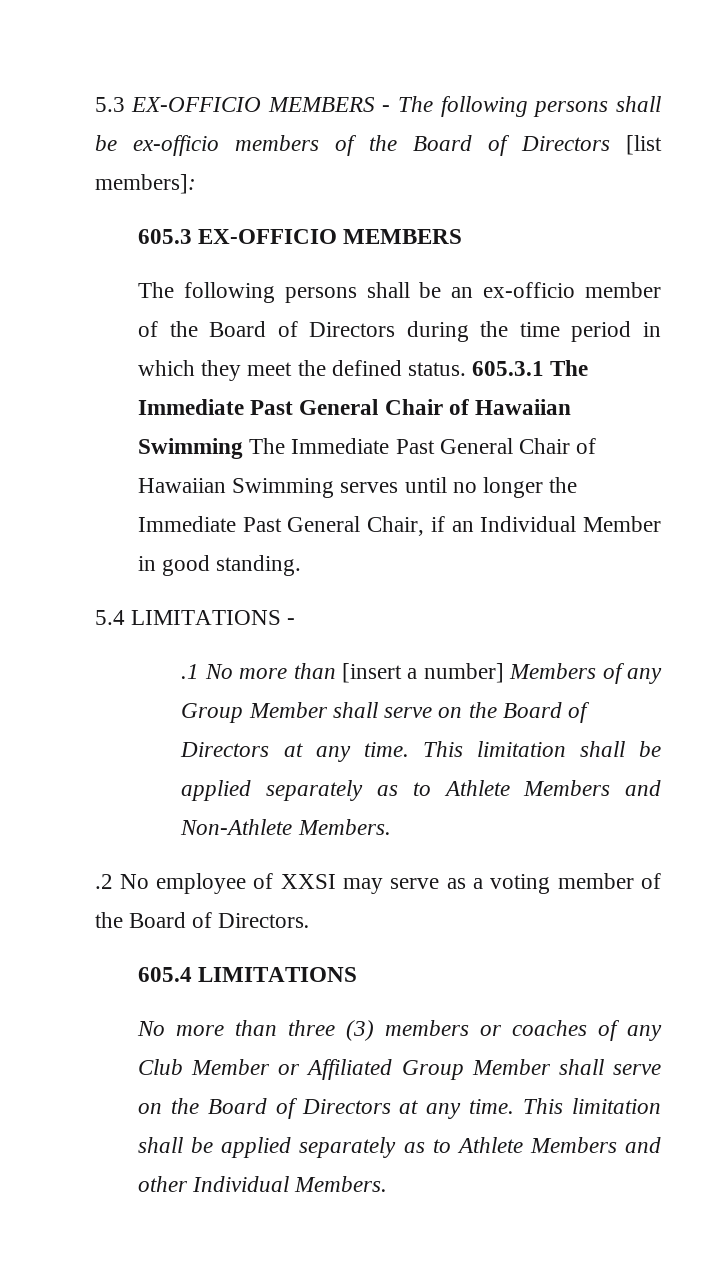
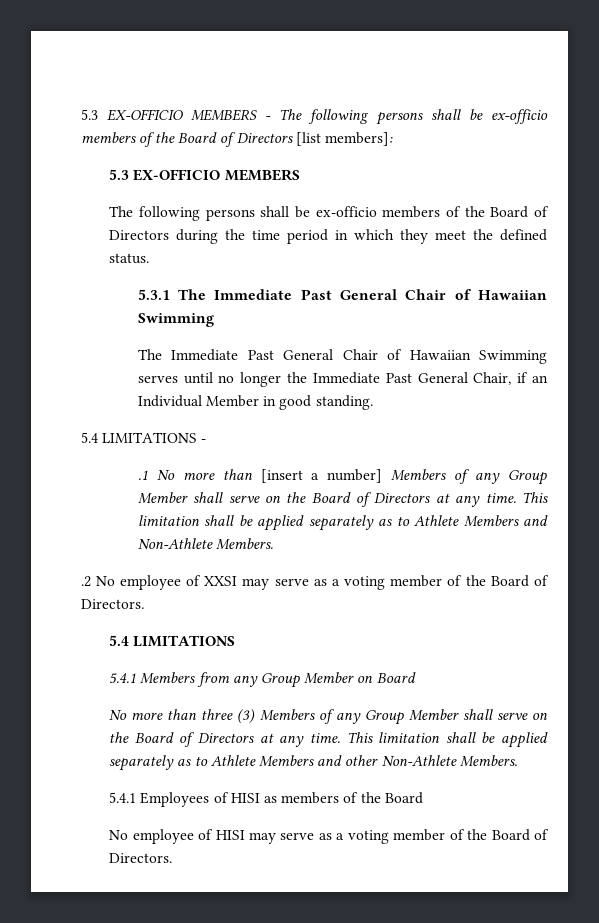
[137,229,192,244] 605.3 -> [109,169,130,180] 5.3
[451,282,661,298] an ex-officio member -> [315,206,441,218] ex-officio members
[472,360,589,376] [137,399,572,415] [137,438,243,459] 605.3.1 The Immediate Past General Chair of Hawaiian Swimming -> [137,289,547,300] [137,313,214,327] // 5.3.1 The Immediate Past General Chair of Hawaiian Swimming //
[137,967,358,982] 605.4 LIMITATIONS -> [109,635,236,647] [109,672,416,688] 5.4 LIMITATIONS // 5.4.1 Members from any Group Member on Board
[384,1020,662,1041] [137,1059,393,1080] members or coaches of any Club Member or Affiliated -> [259,709,361,724] Members of any
[192,1176,388,1192] Individual Members. -> [381,755,517,767] [109,792,423,807] [109,829,549,844] [109,853,173,863] Non-Athlete Members. // 5.4.1 Employees of HISI as members of the Board // No employee of HISI may serve as a voting member of the Board of Directors.

